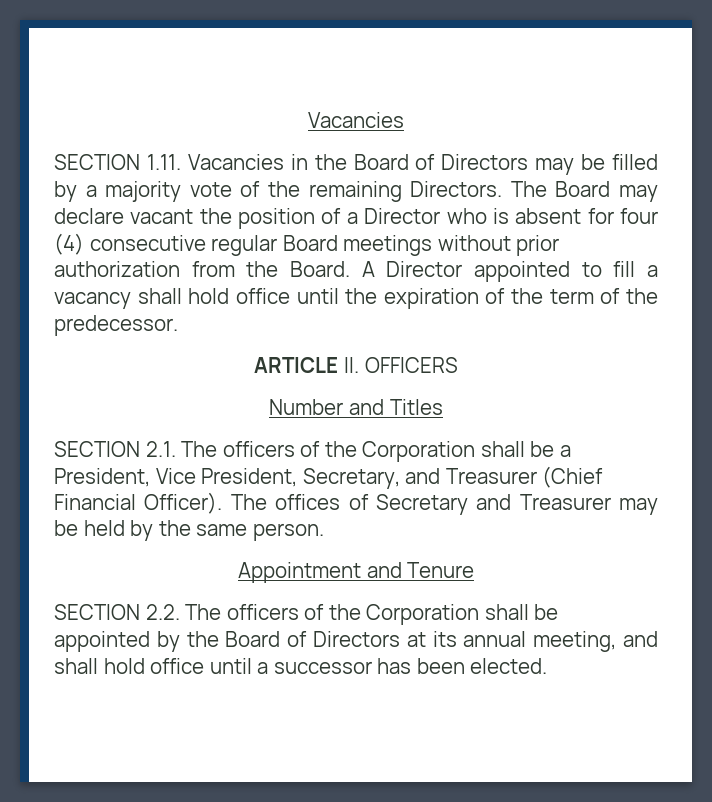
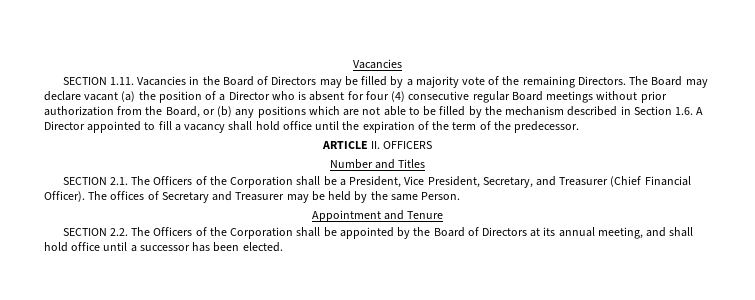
(194, 216) none -> [121,91,136,102] (a)
[290,261,351,277] Board. -> [165,106,694,118] Board, or (b) any positions which are not able to be filled by the mechanism described in Section 1.6.
[222,441,295,457] officers -> [153,176,193,185] Officers
[252,523,324,541] person. -> [421,192,461,200] Person.
[226,604,299,620] officers -> [153,227,193,236] Officers

